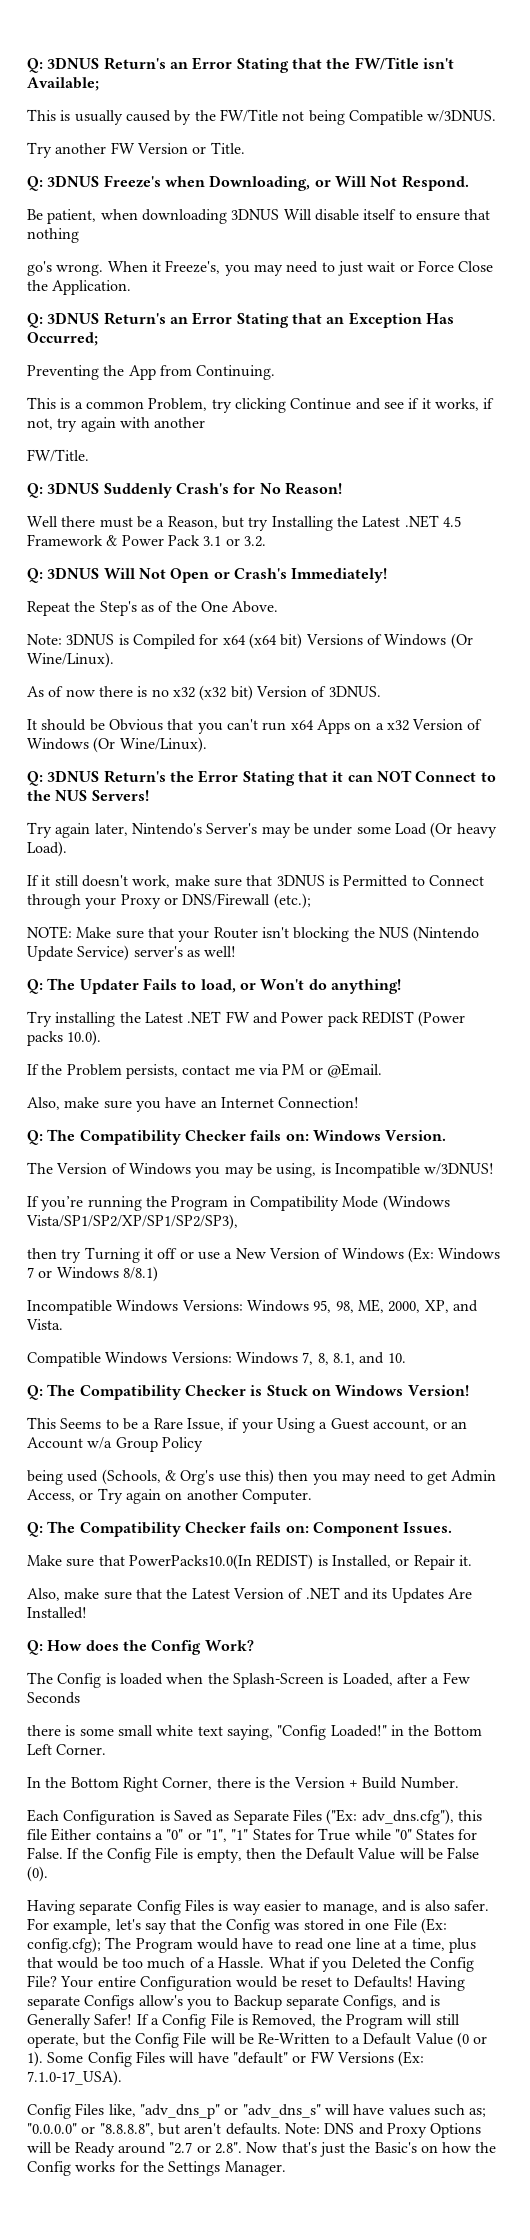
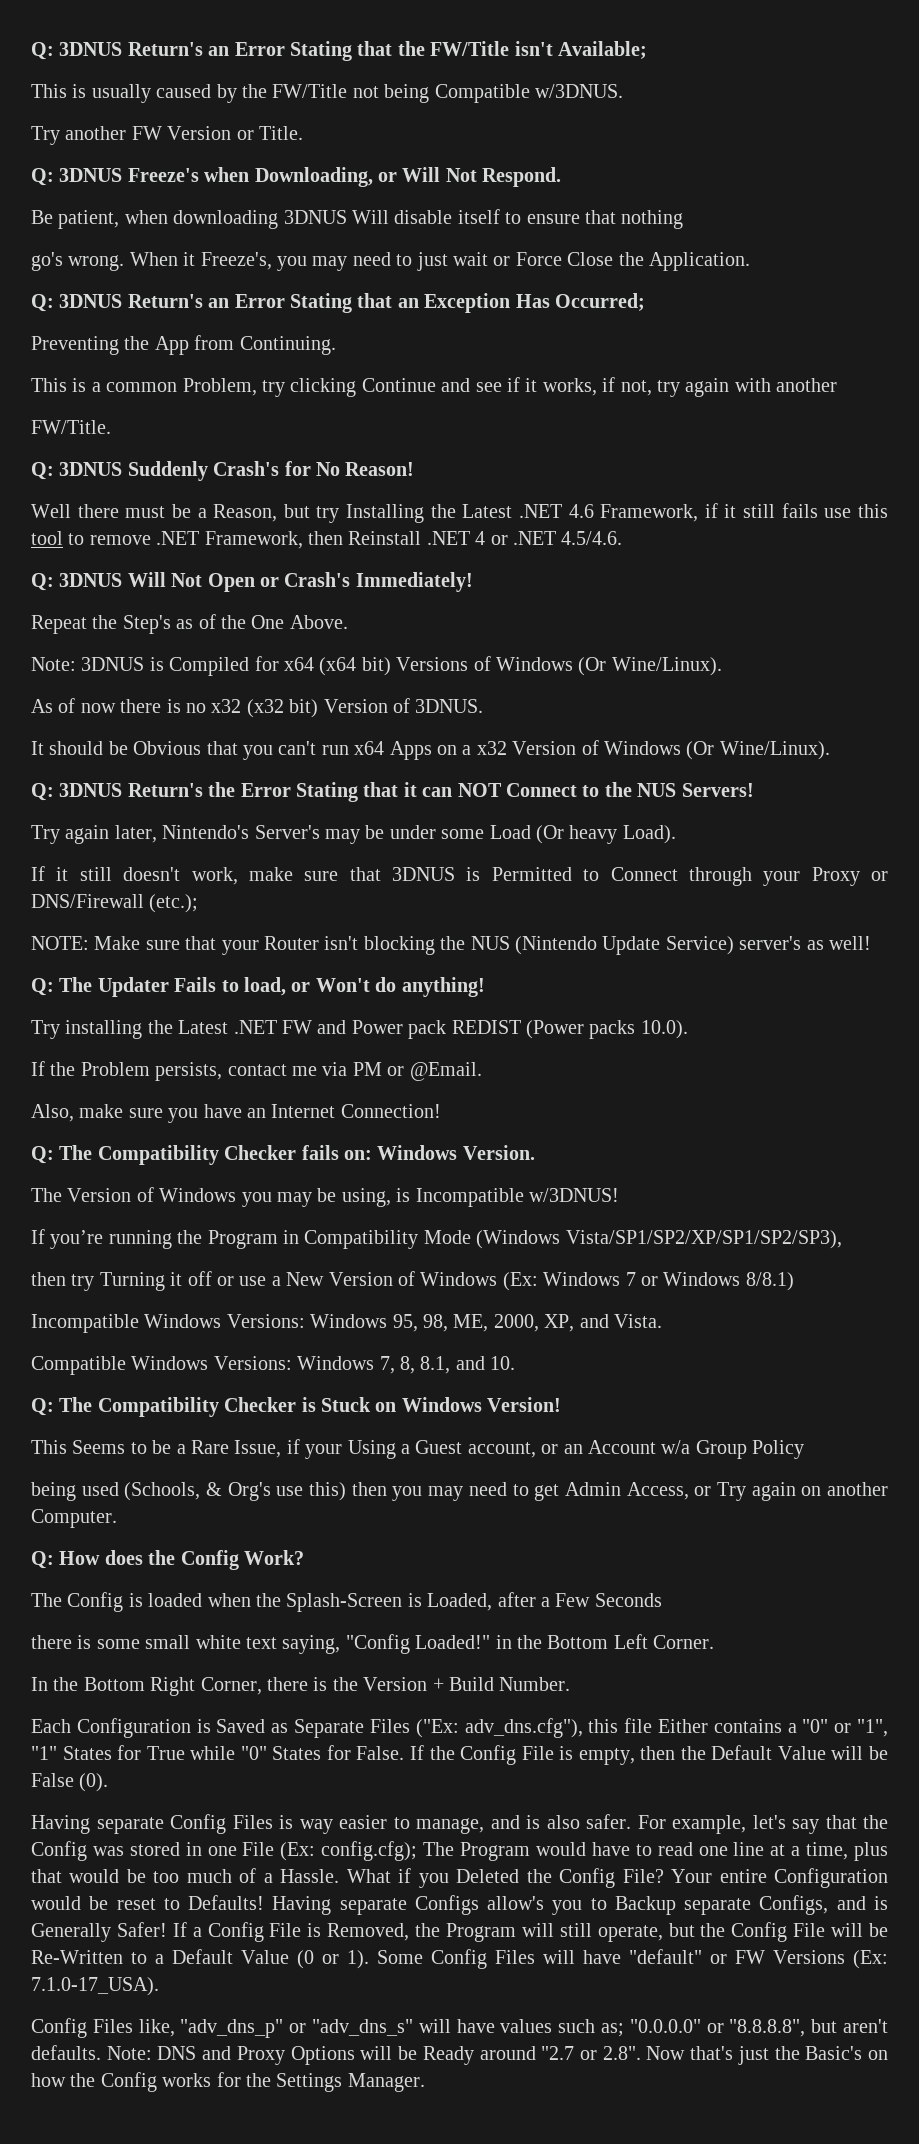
[442,516,461,527] [27,534,266,547] 4.5 Framework & Power Pack 3.1 or 3.2. -> [568,503,889,522] [31,531,623,549] 4.6 Framework, if it still fails use this tool to remove .NET Framework, then Reinstall .NET 4 or .NET 4.5/4.6.
[27,1521,453,1537] [27,1554,472,1570] [27,1587,472,1603] [27,1607,87,1619] // Q: The Compatibility Checker fails on: Component Issues. // Make sure that PowerPacks10.0(In REDIST) is Installed, or Repair it. // Also, make sure that the Latest Version of .NET and its Updates Are Installed! -> (117, 1518) none

